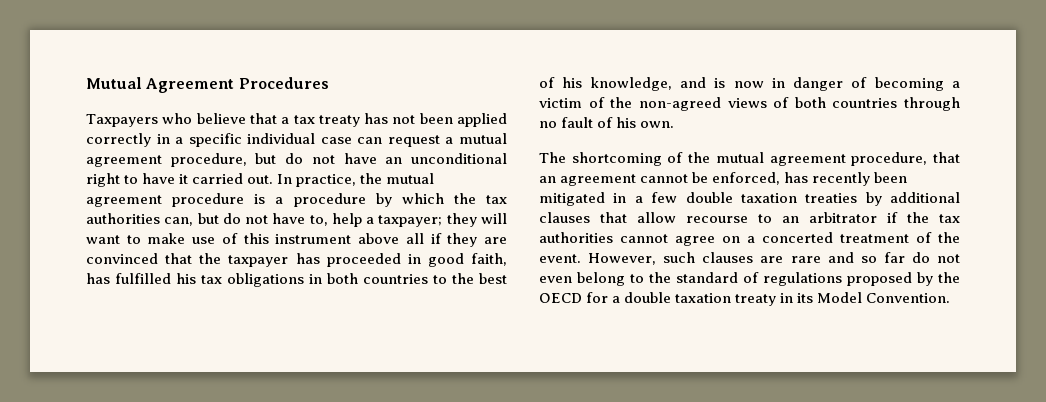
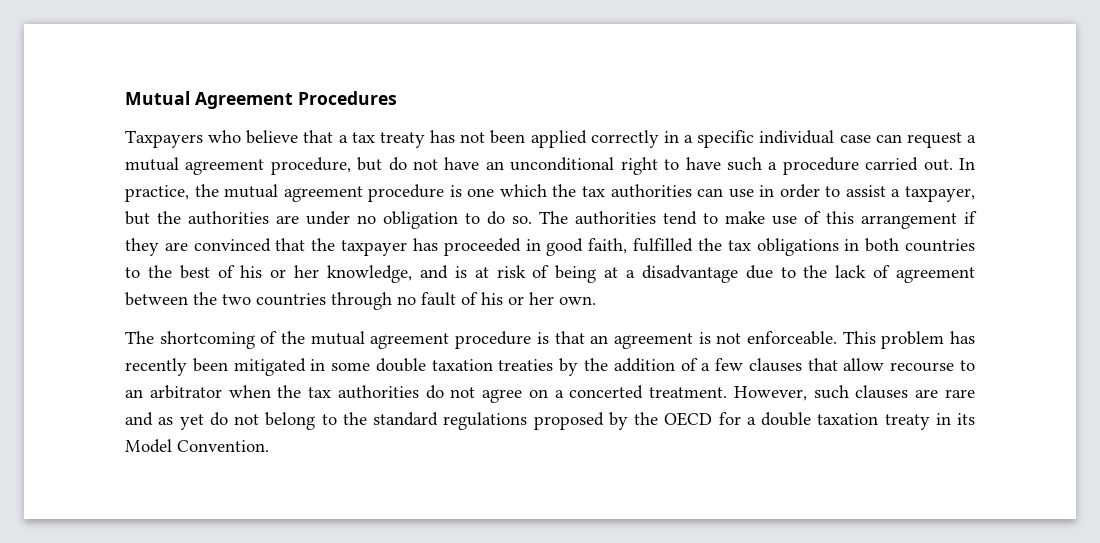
[179,174,189,184] it -> [726,157,859,175] such a procedure
[275,193,392,207] a procedure by -> [467,188,495,197] one
[164,213,507,227] [86,235,120,244] can, but do not have to, help a taxpayer; they will want -> [697,184,975,202] [125,211,697,229] can use in order to assist a taxpayer, but the authorities are under no obligation to do so. The authorities tend
[275,233,424,244] instrument above all -> [861,213,957,229] arrangement
[86,273,196,284] has fulfilled his -> [633,238,722,252] fulfilled the
(583, 82) none -> [270,265,320,278] or her
[733,77,960,91] [539,97,826,111] now in danger of becoming a victim of the non-agreed views of both -> [474,265,976,283] [125,292,251,306] at risk of being at a disadvantage due to the lack of agreement between the two
(637, 122) none -> [508,292,554,305] or her
[851,152,928,166] procedure, -> [455,331,549,349] procedure is
[640,172,781,185] cannot be enforced, -> [698,331,945,349] is not enforceable. This problem
[634,192,678,203] a few -> [331,362,371,371] some
[890,192,960,203] additional -> [584,358,744,372] the addition of a few
[887,212,960,223] [539,232,668,243] if the tax authorities cannot -> [228,385,476,399] when the tax authorities do not
[840,232,960,243] [539,254,581,263] treatment of the event. -> [649,387,728,398] treatment.
[860,252,961,263] [539,276,572,283] so far do not even -> [158,412,259,430] as yet do not
[743,272,759,283] of -> (438, 419) none

